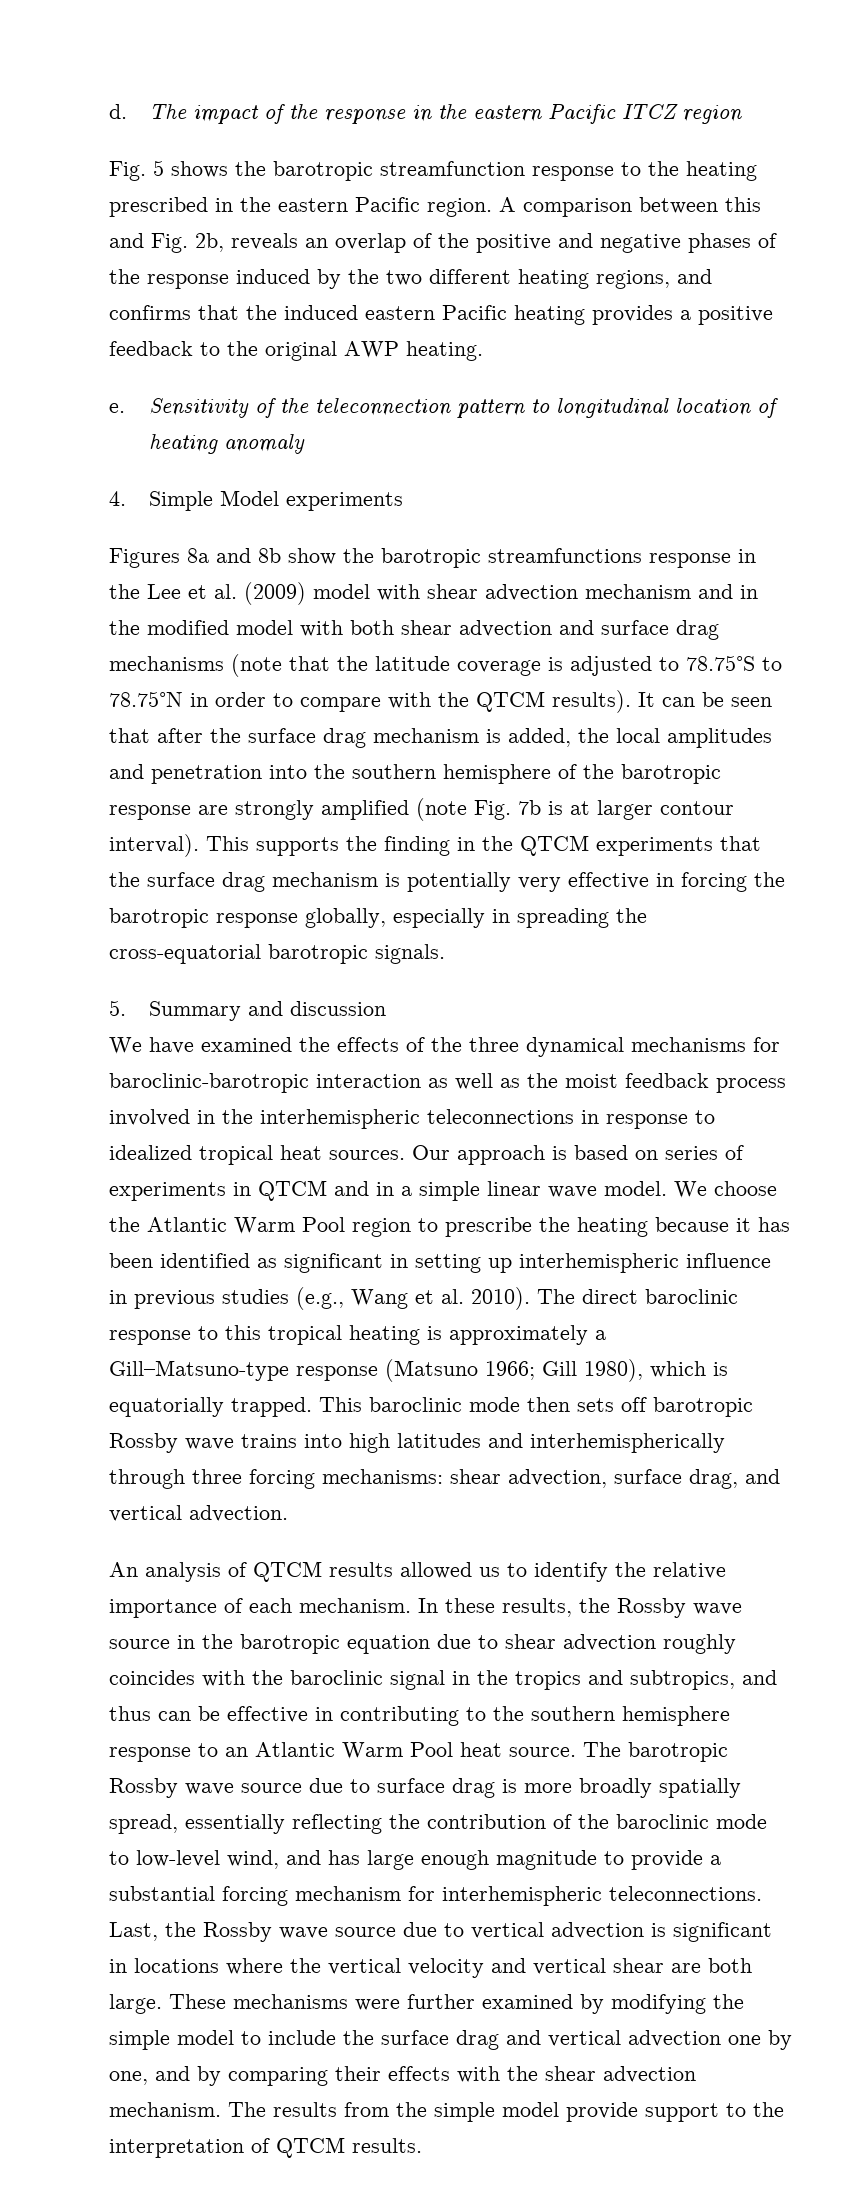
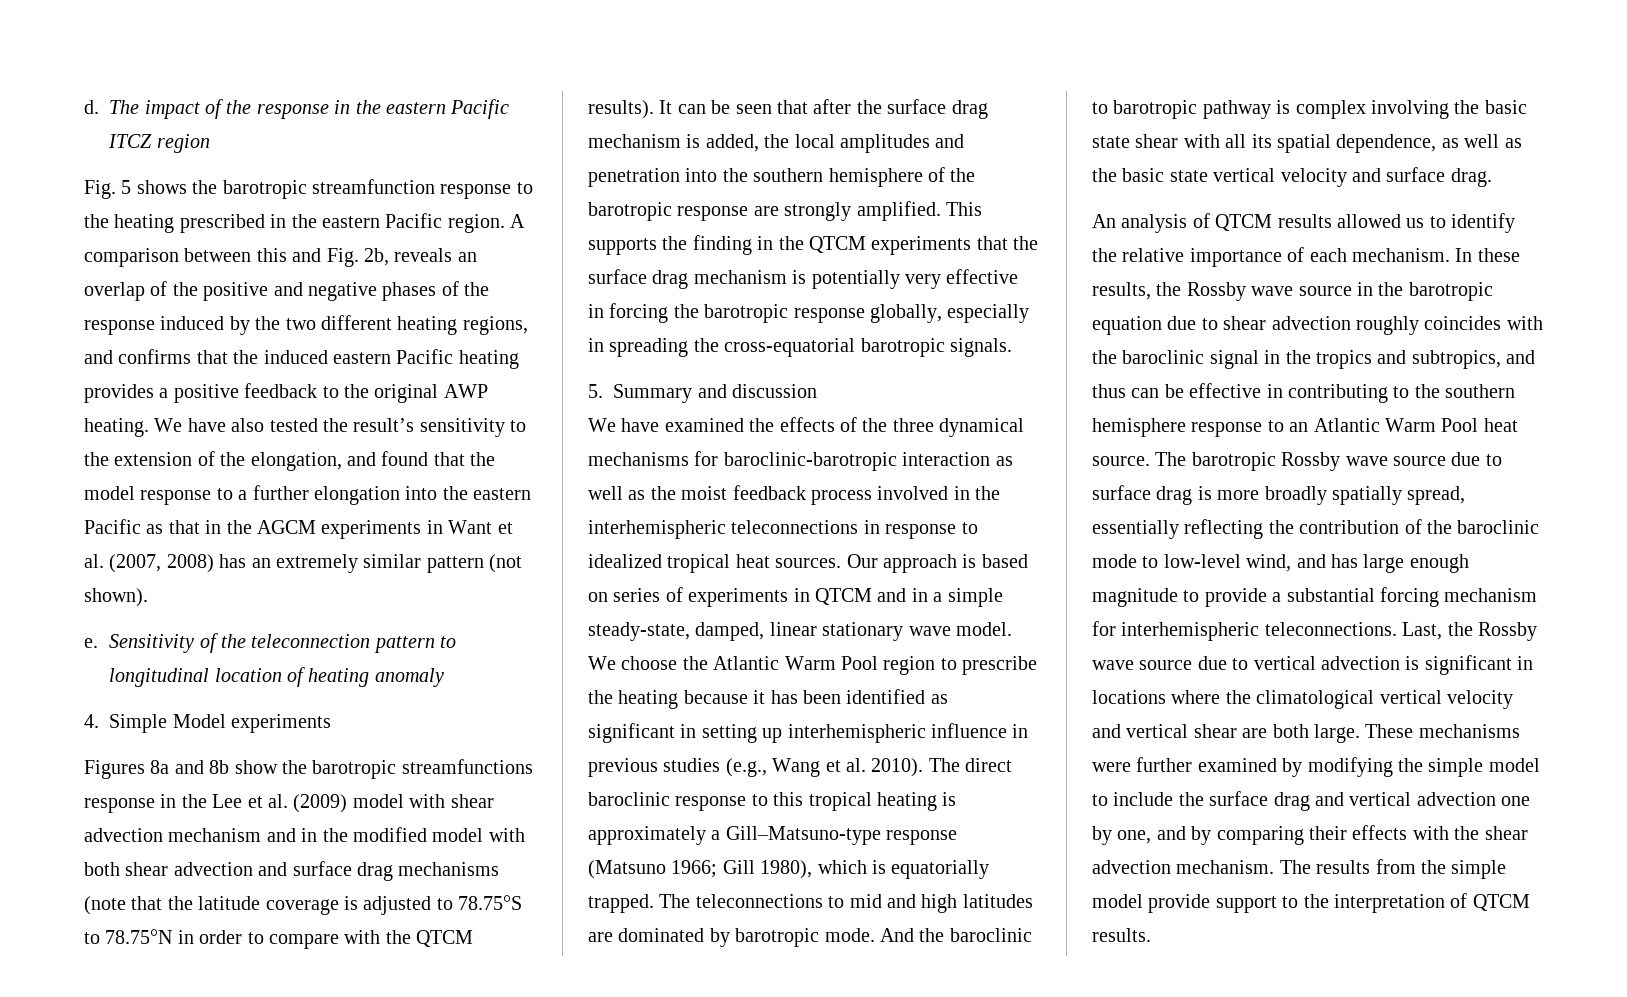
(483, 351) none -> [154,418,527,437] [84,451,496,471] [84,485,532,505] [84,519,513,539] [84,554,523,573] [84,588,148,607] We have also tested the result’s sensitivity to the extension of the elongation, and found that the model response to a further elongation into the eastern Pacific as that in the AGCM experiments in Want et al. (2007, 2008) has an extremely similar pattern (not shown).
[321,798,734,821] [109,834,199,857] amplified (note Fig. 7b is at larger contour interval). -> [856,201,941,221] amplified.
[487,1181,541,1196] linear -> [588,622,904,641] steady-state, damped, linear stationary
[319,1397,753,1417] [109,1433,725,1453] [109,1469,780,1489] [109,1505,288,1522] This baroclinic mode then sets off barotropic Rossby wave trains into high latitudes and interhemispherically through three forcing mechanisms: shear advection, surface drag, and vertical advection. -> [659,894,1033,913] [588,928,1032,947] [1092,100,1527,119] [1092,134,1522,153] [1092,167,1492,187] The teleconnections to mid and high latitudes are dominated by barotropic mode. And the baroclinic to barotropic pathway is complex involving the basic state shear with all its spatial dependence, as well as the basic state vertical velocity and surface drag.
(321, 1965) none -> [1256,690,1375,709] climatological

